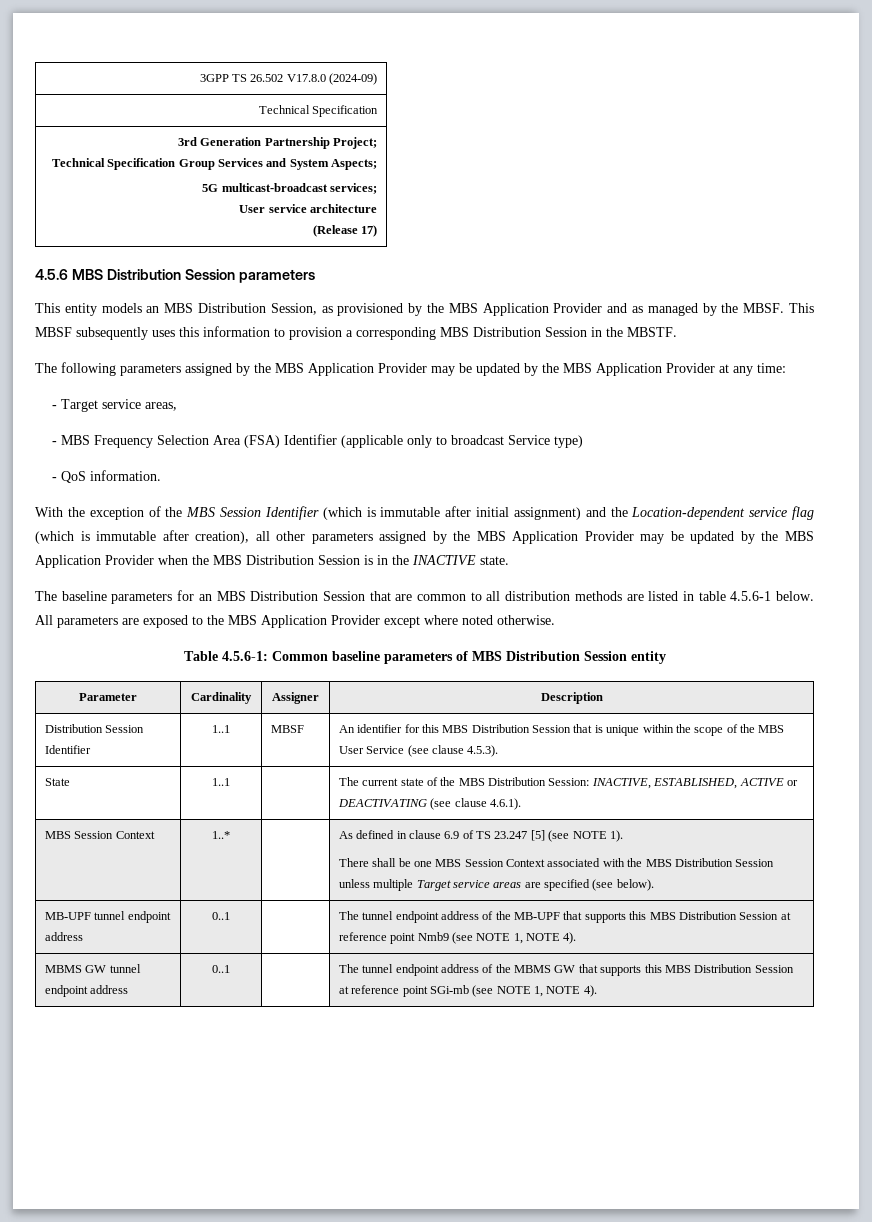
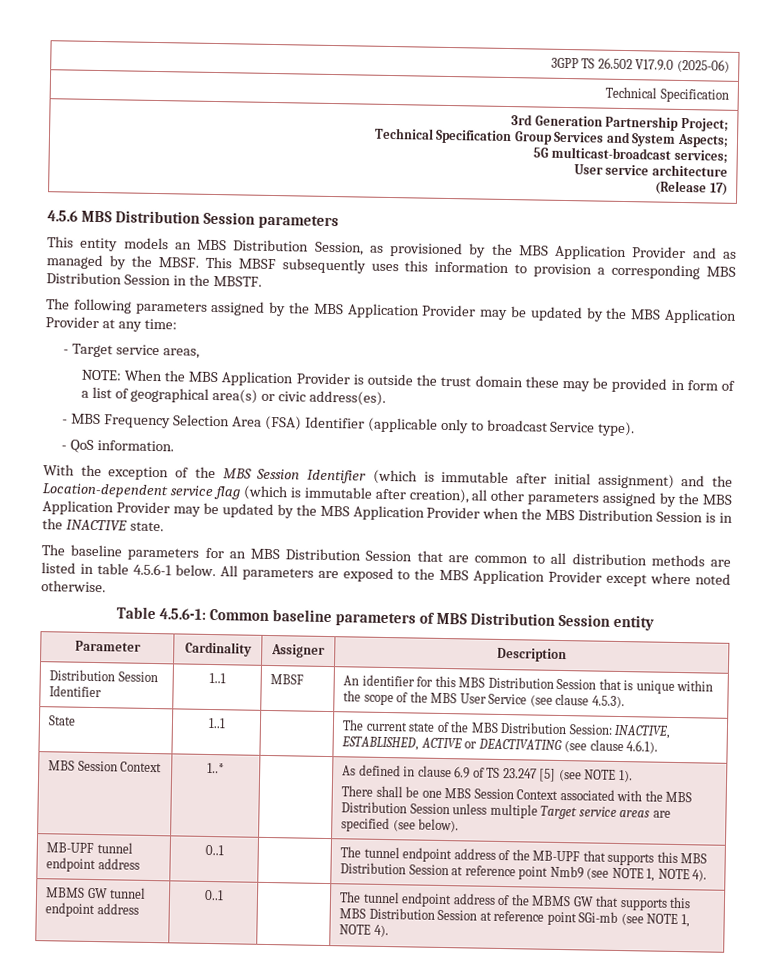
[286,73,378,85] V17.8.0 (2024-09) -> [635,58,730,73] V17.9.0 (2025-06)
(177, 406) none -> [80,369,735,393] [80,386,387,406] // NOTE: When the MBS Application Provider is outside the trust domain these may be provided in form of a list of geographical area(s) or civic address(es).
[553,435,583,448] type) -> [597,421,636,437] type).

